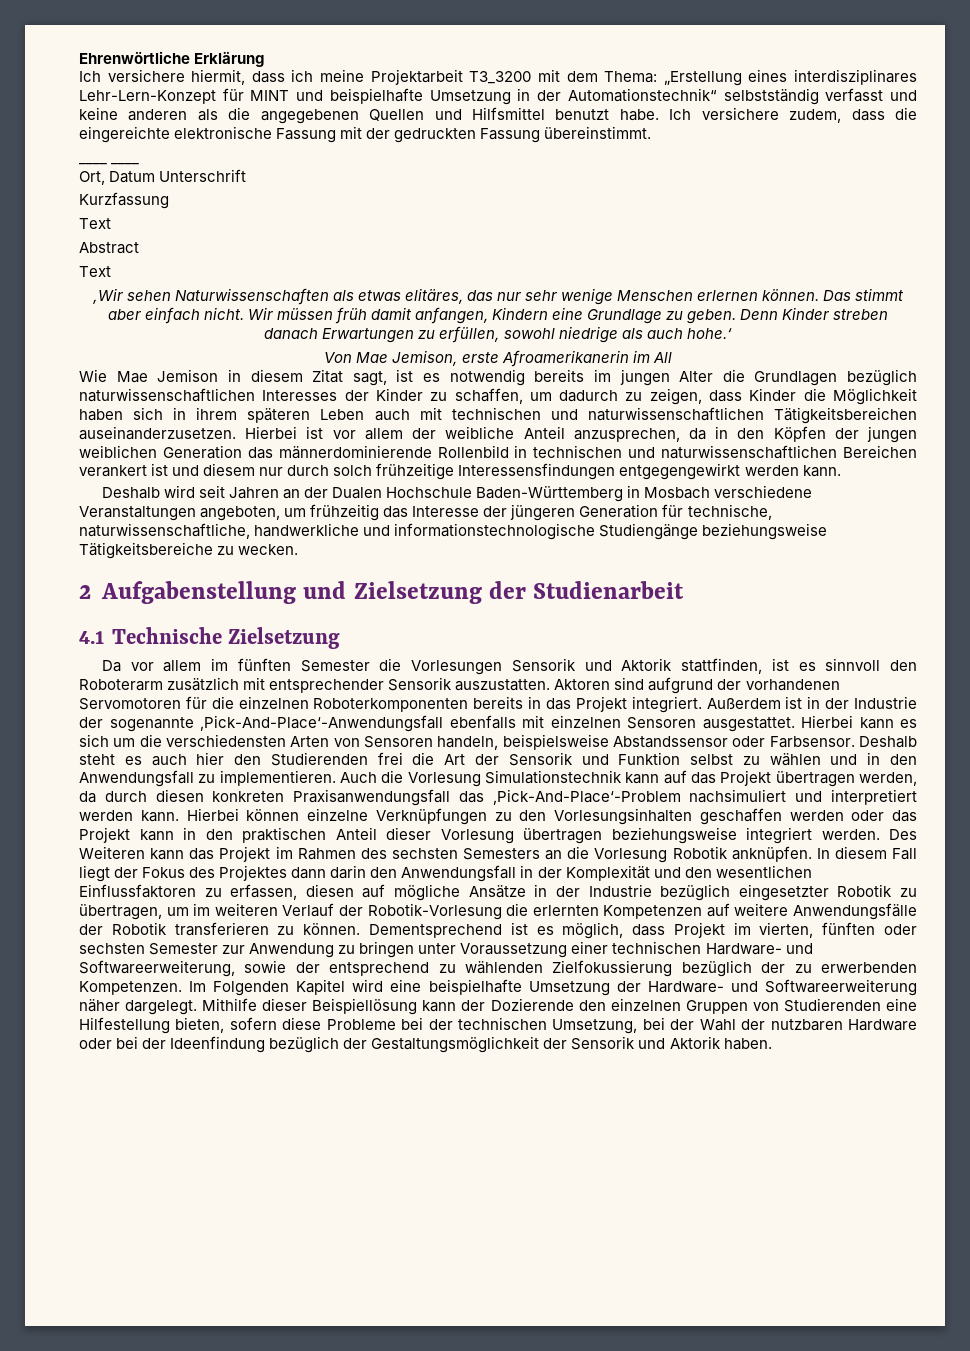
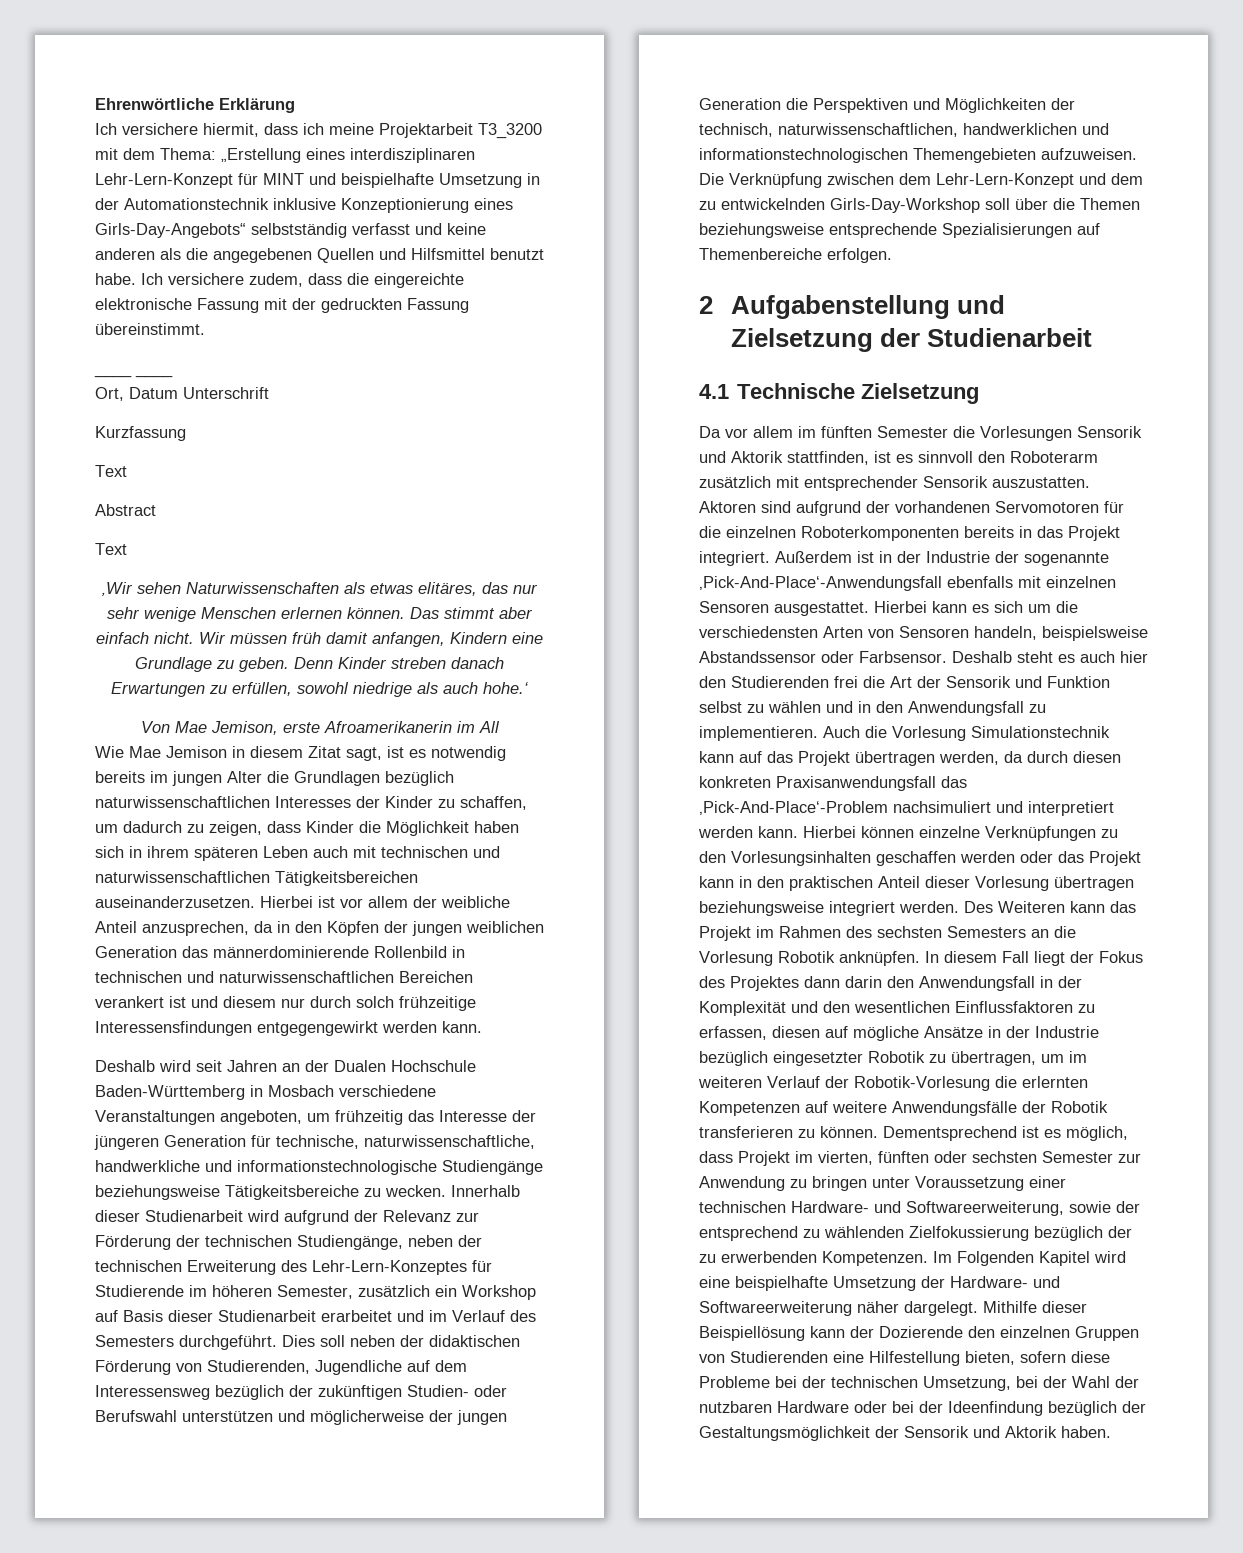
[794,69,918,85] interdisziplinares -> [350,148,475,163] interdisziplinaren
[567,88,717,102] Automationstechnik“ -> [124,198,513,213] [95,223,246,238] Automationstechnik inklusive Konzeptionierung eines Girls-Day-Angebots“
(299, 549) none -> [451,1185,520,1197] [95,1210,479,1225] [95,1235,482,1250] [95,1260,492,1275] [95,1285,536,1300] [95,1310,536,1322] [95,1335,520,1350] [95,1360,467,1375] [95,1385,507,1400] [95,1410,507,1425] [699,98,1075,113] [699,123,1109,137] [699,148,1137,163] [699,173,1143,188] [699,198,1140,213] [699,223,1100,238] [699,248,892,263] Innerhalb dieser Studienarbeit wird aufgrund der Relevanz zur Förderung der technischen Studiengänge, neben der technischen Erweiterung des Lehr-Lern-Konzeptes für Studierende im höheren Semester, zusätzlich ein Workshop auf Basis dieser Studienarbeit erarbeitet und im Verlauf des Semesters durchgeführt. Dies soll neben der didaktischen Förderung von Studierenden, Jugendliche auf dem Interessensweg bezüglich der zukünftigen Studien- oder Berufswahl unterstützen und möglicherweise der jungen Generation die Perspektiven und Möglichkeiten der technisch, naturwissenschaftlichen, handwerklichen und informationstechnologischen Themengebieten aufzuweisen. Die Verknüpfung zwischen dem Lehr-Lern-Konzept und dem zu entwickelnden Girls-Day-Workshop soll über die Themen beziehungsweise entsprechende Spezialisierungen auf Themenbereiche erfolgen.

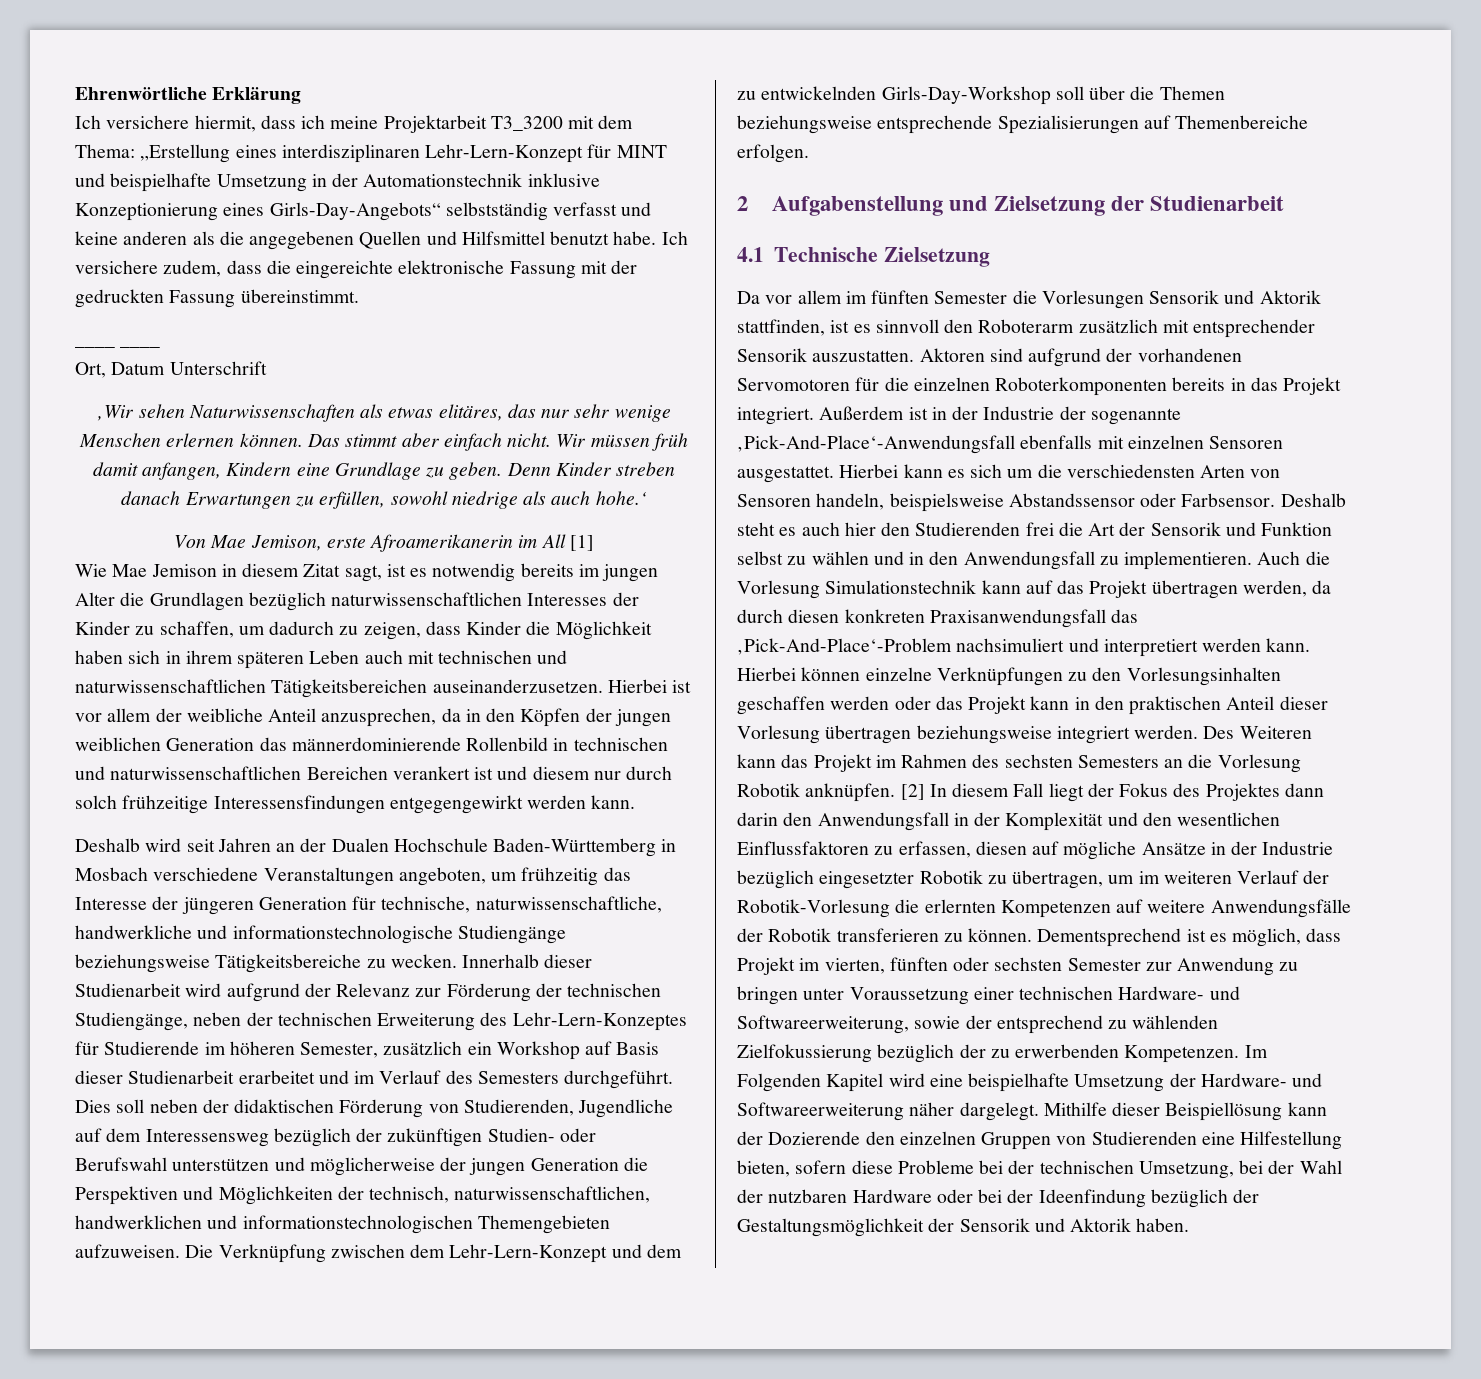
[95,426,186,441] [95,465,127,477] [95,504,156,516] [95,543,127,555] // Kurzfassung // Text // Abstract // Text -> (267, 368) none
(500, 727) none -> [569,535,594,551] [1]
(920, 958) none -> [900,784,925,800] [2]

